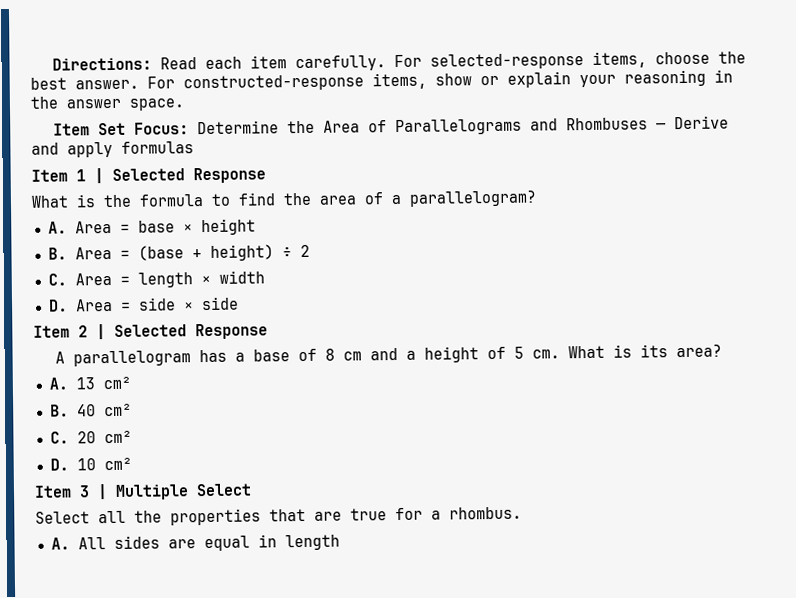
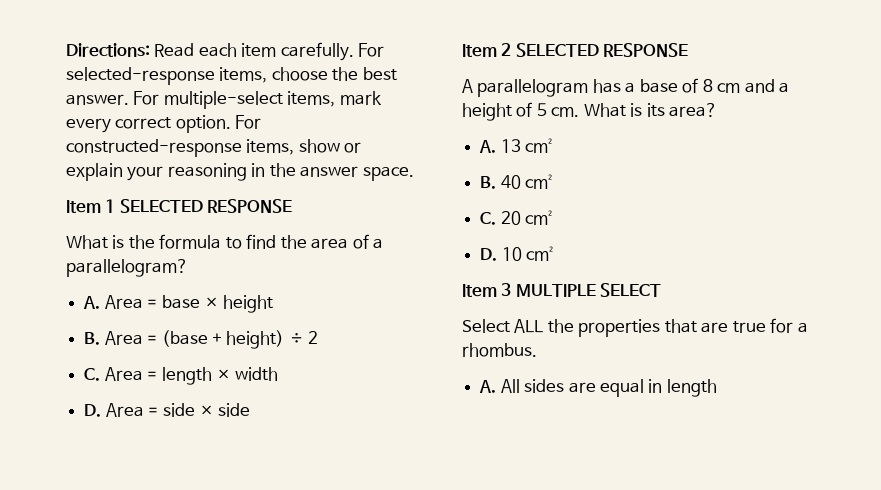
(175, 82) none -> [163,91,382,109] [66,115,262,133] multiple-select items, mark every correct option. For
[52,115,729,136] [31,141,194,158] // Item Set Focus: Determine the Area of Parallelograms and Rhombuses — Derive and apply formulas -> (414, 173) none
[94,167,266,184] | Selected Response -> [119,199,293,213] SELECTED RESPONSE
[96,323,268,340] | Selected Response -> [515,43,689,57] SELECTED RESPONSE
[97,483,252,500] [35,510,126,524] | Multiple Select // Select all -> [515,283,662,297] [462,319,544,333] MULTIPLE SELECT // Select ALL

